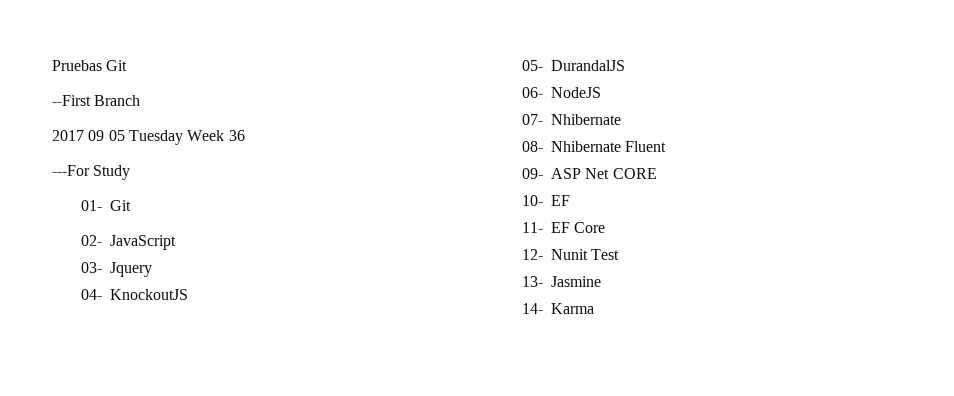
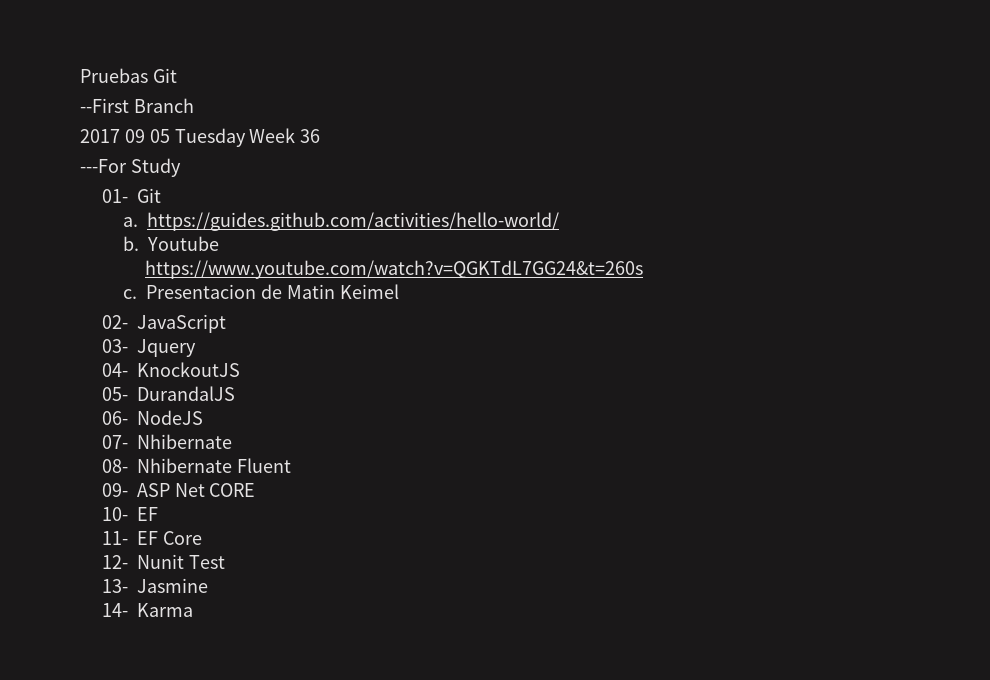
(131, 205) none -> [123,212,560,231] [123,236,220,251] [144,260,643,279] [123,284,399,299] // a. https://guides.github.com/activities/hello-world/ // b. Youtube // https://www.youtube.com/watch?v=QGKTdL7GG24&t=260s // c. Presentacion de Matin Keimel

